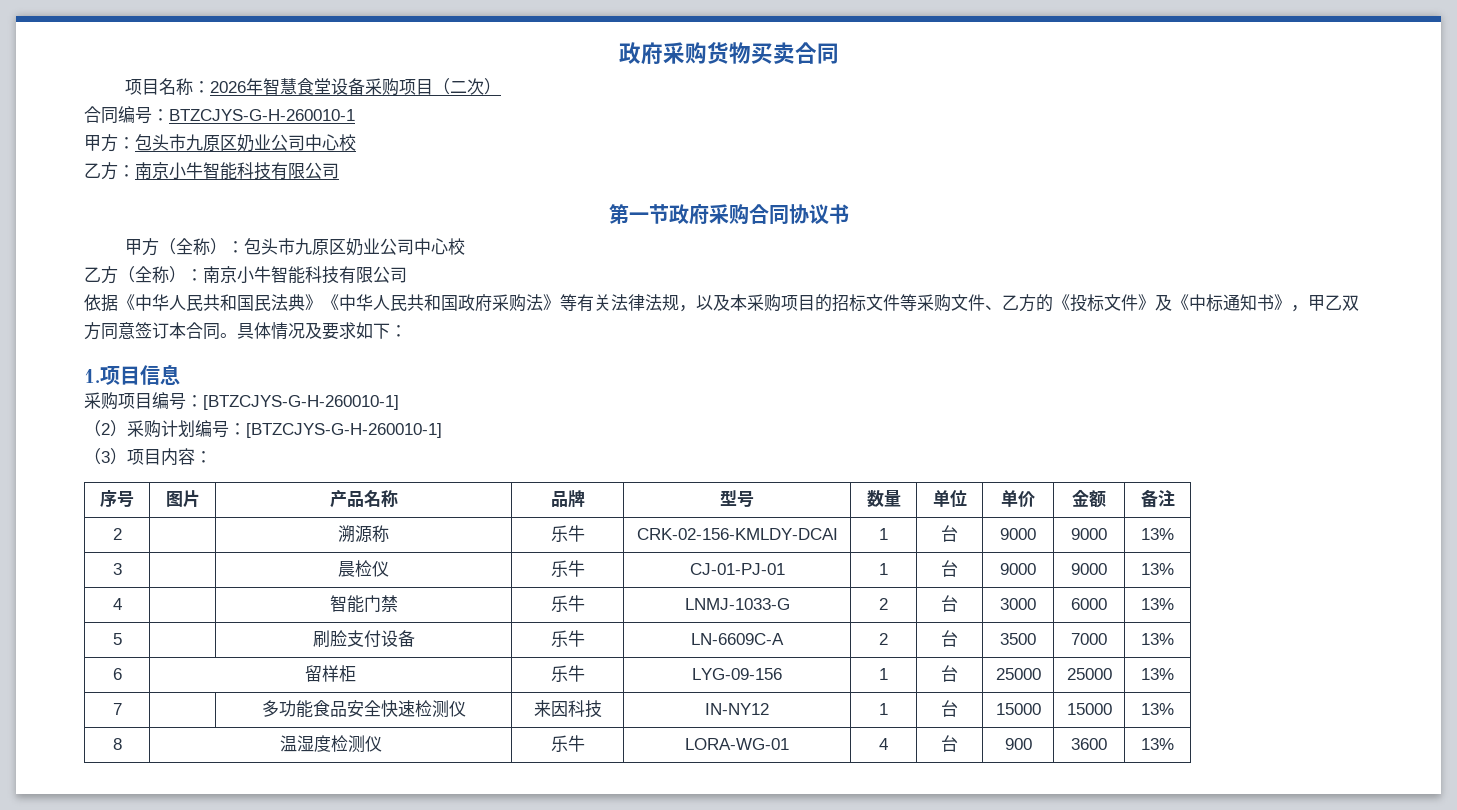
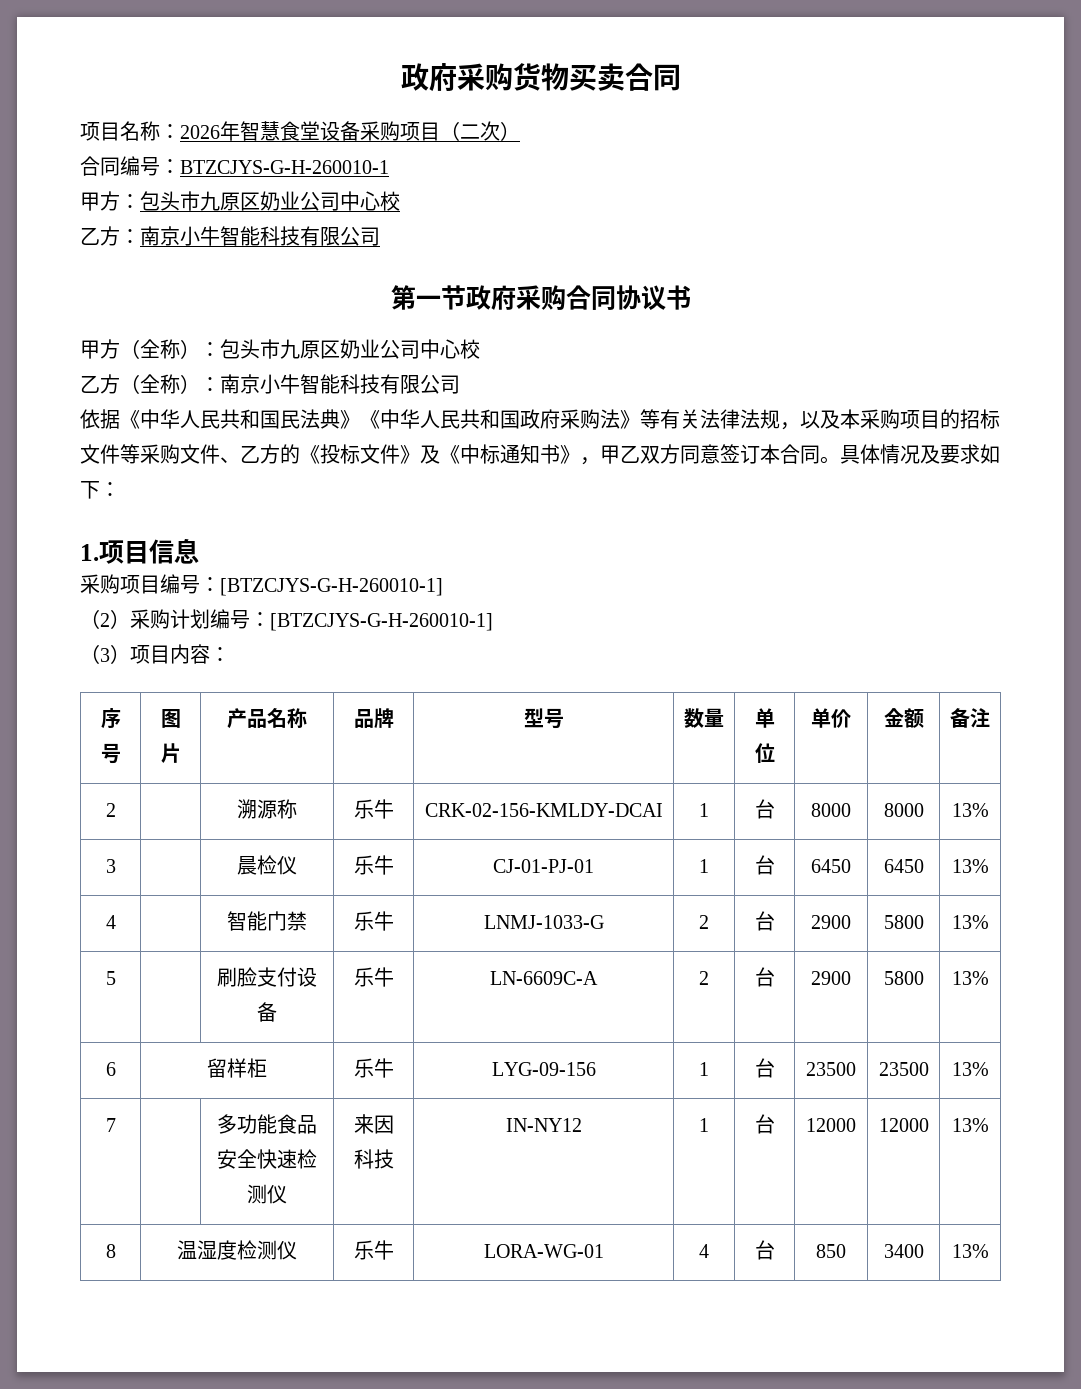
[1000,528,1036,540] [1071,528,1107,540] 9000 | 9000 -> [811,803,851,817] [883,803,924,817] 8000 | 8000
[1000,563,1036,575] [1071,563,1107,575] 9000 | 9000 -> [811,859,851,873] [883,859,924,873] 6450 | 6450
[1000,598,1036,610] [1071,598,1107,610] 3000 | 6000 -> [811,915,851,929] [883,915,924,929] 2900 | 5800
[1000,633,1036,645] [1071,633,1107,645] 3500 | 7000 -> [811,971,851,985] [883,971,924,985] 2900 | 5800
[995,668,1041,680] [1066,668,1112,680] 25000 | 25000 -> [806,1062,856,1076] [878,1062,929,1076] 23500 | 23500
[995,703,1041,715] [1066,703,1112,715] 15000 | 15000 -> [806,1118,856,1132] [878,1118,929,1132] 12000 | 12000
[1004,738,1032,750] [1071,738,1107,750] 900 | 3600 -> [816,1244,846,1258] [883,1244,924,1258] 850 | 3400

